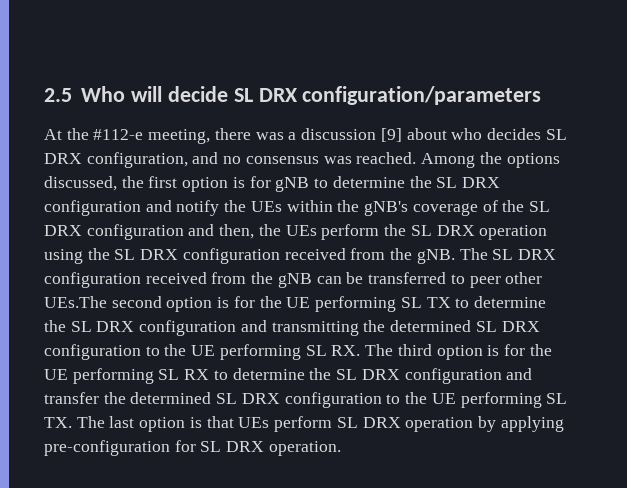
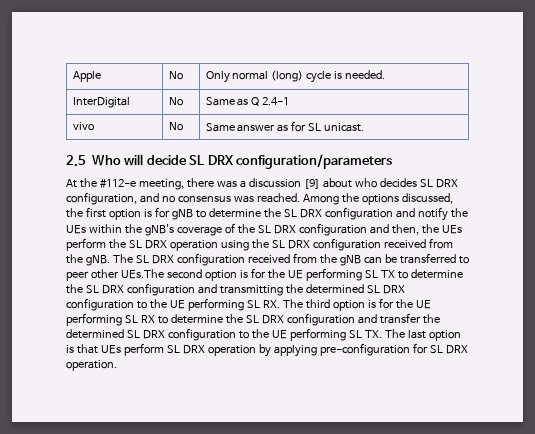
(44, 95) none -> [72,71,101,82] [168,71,183,80] [205,70,386,83] [72,97,130,108] [168,97,183,106] [205,97,290,106] [72,122,94,131] [168,122,183,131] [205,121,365,132] Apple | No | Only normal (long) cycle is needed. // InterDigital | No | Same as Q 2.4-1 // vivo | No | Same answer as for SL unicast. //

